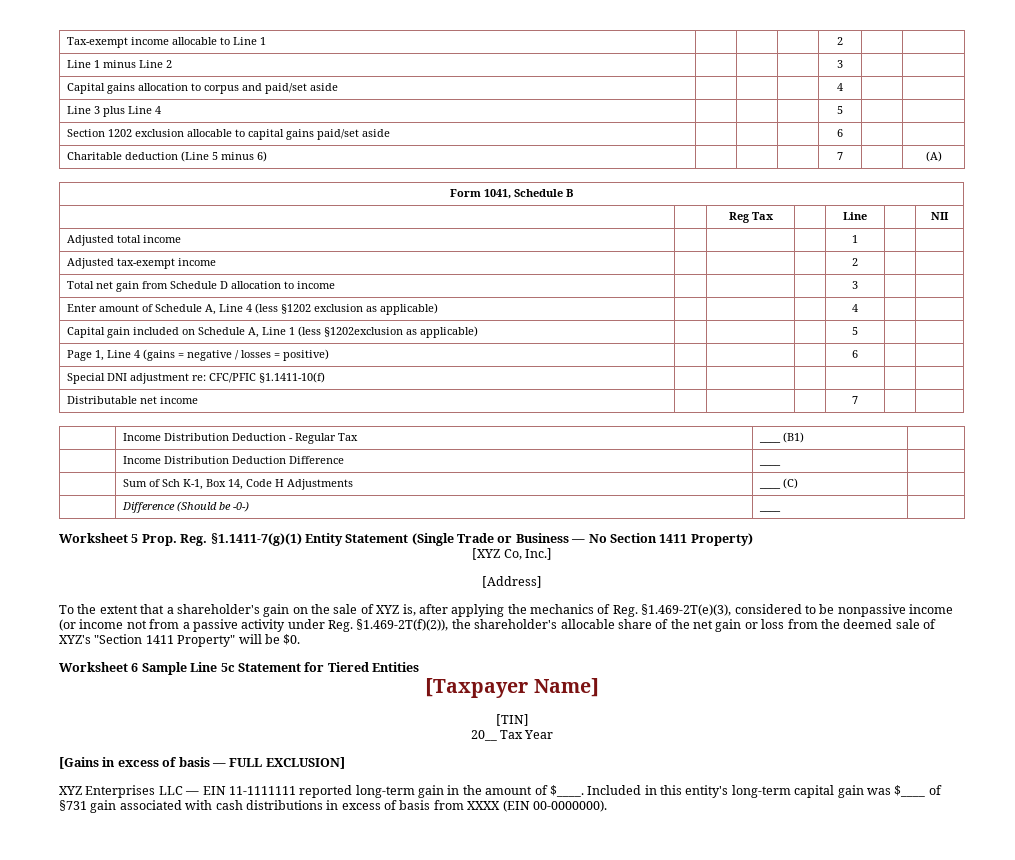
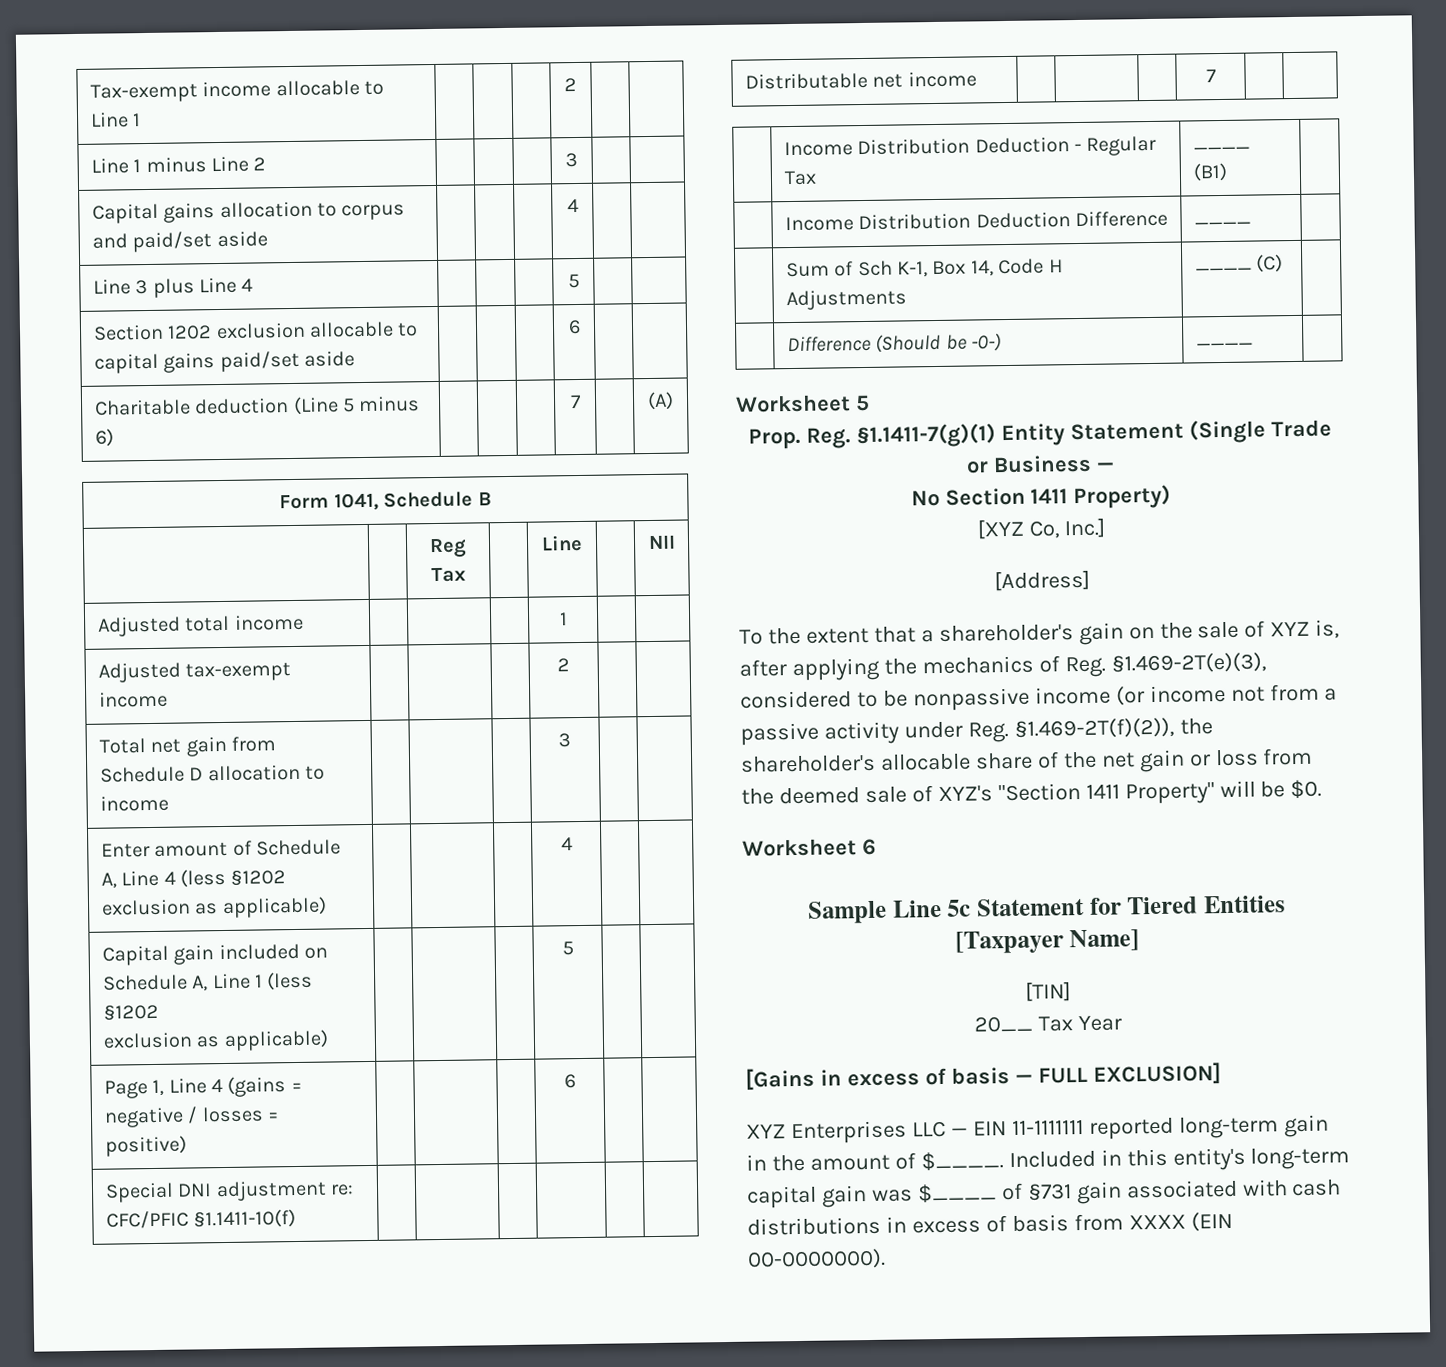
[324,327,404,337] §1202exclusion -> [102,1003,159,1021] [102,1032,193,1049] §1202 // exclusion
(139, 538) none -> (870, 403) //
(586, 541) none -> (1115, 466) //
(139, 667) none -> (876, 847) //

